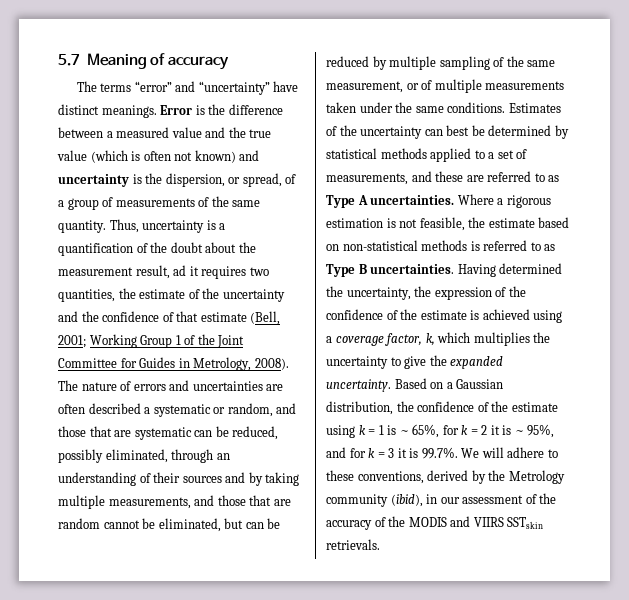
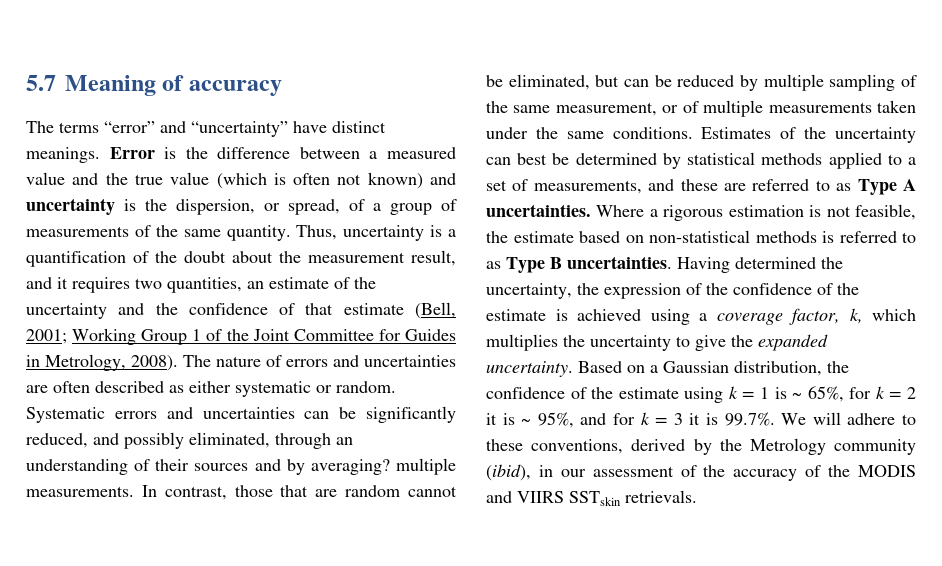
[173,265,187,276] ad -> [26,277,52,289] and
[118,288,136,299] the -> [247,281,264,289] an
[144,403,297,417] [58,426,279,440] a systematic or random, and those that are systematic can be reduced, -> [169,381,396,397] [26,406,456,423] [26,433,119,448] as either systematic or random. Systematic errors and uncertainties can be significantly reduced, and
[265,472,300,486] [58,495,215,509] taking multiple measurements, and -> [310,458,457,475] [26,485,227,500] averaging? multiple measurements. In contrast,

